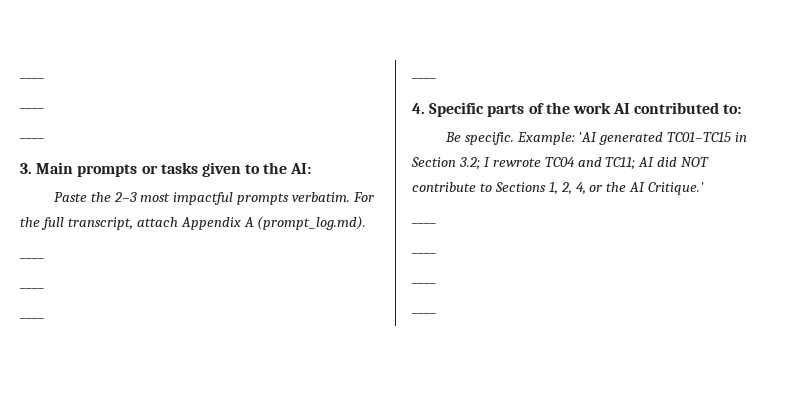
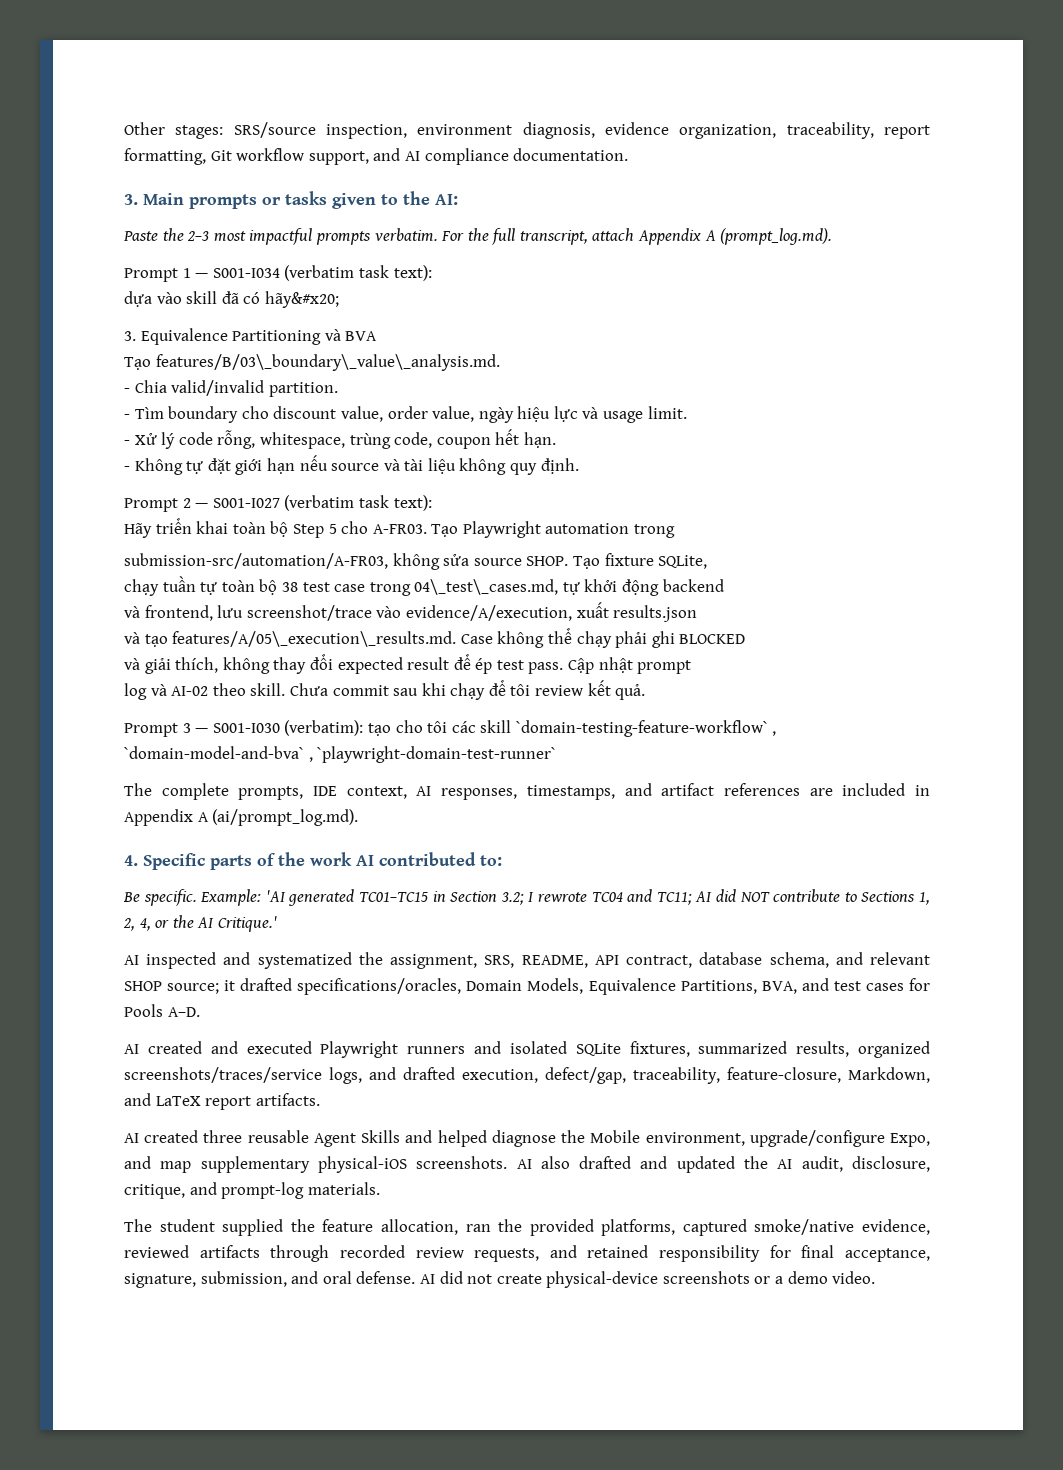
[20,77,44,79] [20,107,44,109] [20,137,44,139] ____ // ____ // ____ -> [124,122,931,139] [124,148,629,165] Other stages: SRS/source inspection, environment diagnosis, evidence organization, traceability, report formatting, Git workflow support, and AI compliance documentation.
[20,257,44,259] [20,287,44,289] [20,317,44,319] [412,77,436,79] ____ // ____ // ____ // ____ -> [124,265,432,282] [124,291,339,308] [124,328,378,345] [124,354,500,371] [124,380,338,397] [124,406,687,423] [124,429,556,449] [124,455,579,475] [124,495,432,512] [124,518,676,538] [124,553,708,570] [124,576,724,596] [124,602,698,622] [124,628,746,648] [124,654,692,674] [124,680,646,700] [124,720,777,737] [124,746,557,763] [124,783,931,800] [124,809,359,826] Prompt 1 — S001-I034 (verbatim task text): // dựa vào skill đã có hãy&#x20; // 3. Equivalence Partitioning và BVA // Tạo features/B/03\_boundary\_value\_analysis.md. // - Chia valid/invalid partition. // - Tìm boundary cho discount value, order value, ngày hiệu lực và usage limit. // - Xử lý code rỗng, whitespace, trùng code, coupon hết hạn. // - Không tự đặt giới hạn nếu source và tài liệu không quy định. // Prompt 2 — S001-I027 (verbatim task text): // Hãy triển khai toàn bộ Step 5 cho A-FR03. Tạo Playwright automation trong // submission-src/automation/A-FR03, không sửa source SHOP. Tạo fixture SQLite, // chạy tuần tự toàn bộ 38 test case trong 04\_test\_cases.md, tự khởi động backend // và frontend, lưu screenshot/trace vào evidence/A/execution, xuất results.json // và tạo features/A/05\_execution\_results.md. Case không thể chạy phải ghi BLOCKED // và giải thích, không thay đổi expected result để ép test pass. Cập nhật prompt // log và AI-02 theo skill. Chưa commit sau khi chạy để tôi review kết quả. // Prompt 3 — S001-I030 (verbatim): tạo cho tôi các skill `domain-testing-feature-workflow` , `domain-model-and-bva` , `playwright-domain-test-runner` // The complete prompts, IDE context, AI responses, timestamps, and artifact references are included in Appendix A (ai/prompt_log.md).
[412,222,436,224] [412,252,436,254] [412,282,436,284] [412,312,436,314] ____ // ____ // ____ // ____ -> [124,952,930,969] [124,978,931,995] [124,1004,200,1017] [124,1041,930,1058] [124,1067,930,1084] [124,1093,320,1110] [124,1130,930,1147] [124,1156,930,1173] [124,1182,380,1199] [124,1219,931,1236] [124,1245,930,1262] [124,1271,876,1288] AI inspected and systematized the assignment, SRS, README, API contract, database schema, and relevant SHOP source; it drafted specifications/oracles, Domain Models, Equivalence Partitions, BVA, and test cases for Pools A–D. // AI created and executed Playwright runners and isolated SQLite fixtures, summarized results, organized screenshots/traces/service logs, and drafted execution, defect/gap, traceability, feature-closure, Markdown, and LaTeX report artifacts. // AI created three reusable Agent Skills and helped diagnose the Mobile environment, upgrade/configure Expo, and map supplementary physical-iOS screenshots. AI also drafted and updated the AI audit, disclosure, critique, and prompt-log materials. // The student supplied the feature allocation, ran the provided platforms, captured smoke/native evidence, reviewed artifacts through recorded review requests, and retained responsibility for final acceptance, signature, submission, and oral defense. AI did not create physical-device screenshots or a demo video.

